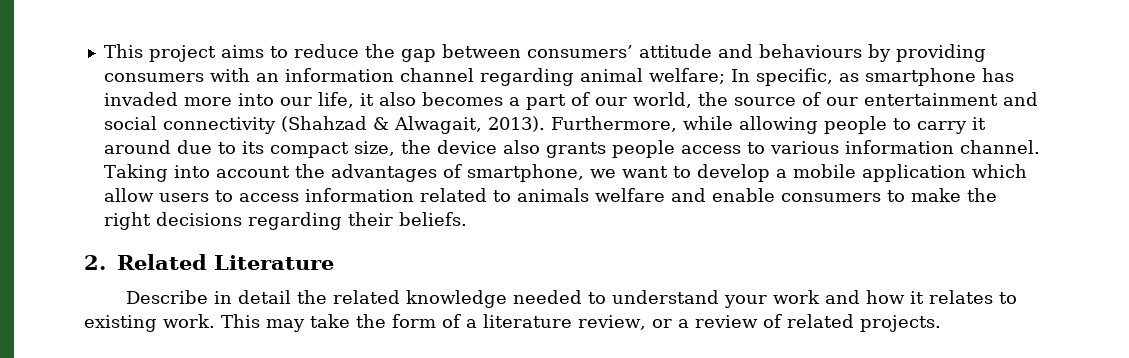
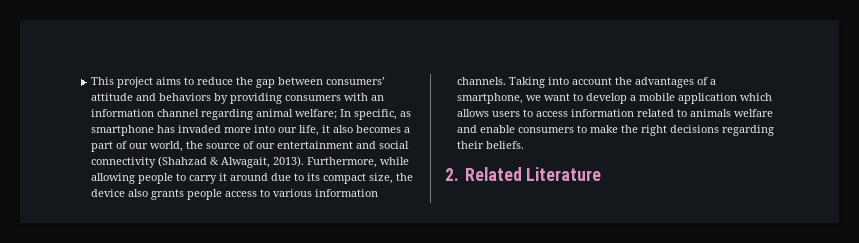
[758,44,862,58] behaviours -> [159,93,212,101] behaviors
[959,140,1040,154] channel. -> [457,77,507,85] channels.
(462, 171) none -> [710,79,717,85] a
[103,188,154,202] allow -> [457,109,490,117] allows
[126,290,1018,308] [84,314,941,332] // Describe in detail the related knowledge needed to understand your work and how it relates to existing work. This may take the form of a literature review, or a review of related projects. -> (602, 174) none

